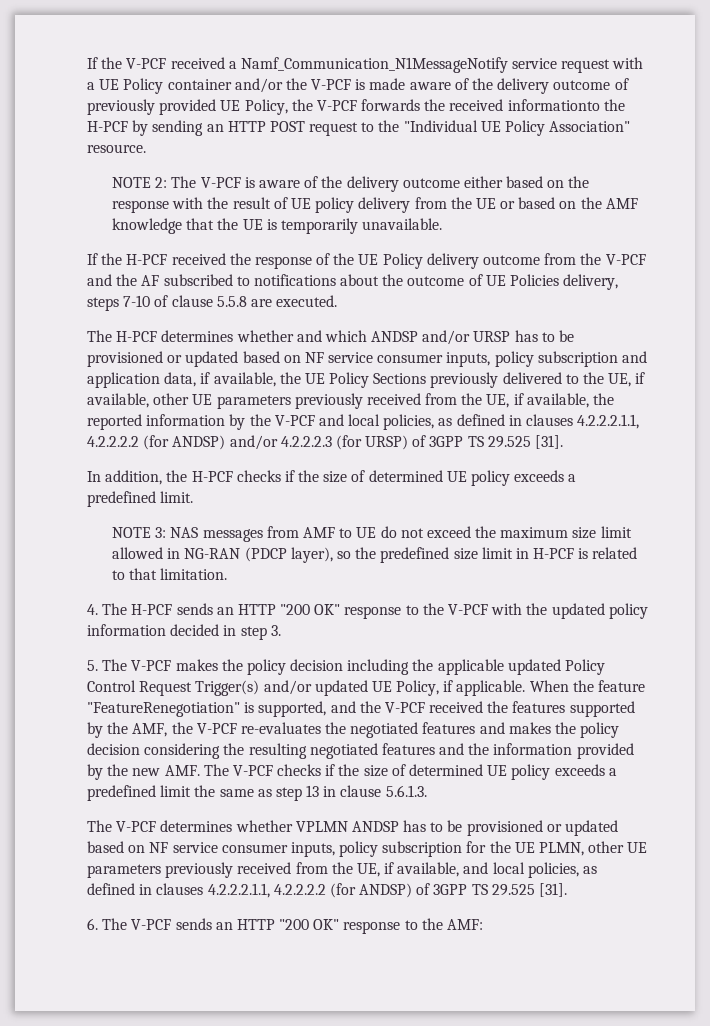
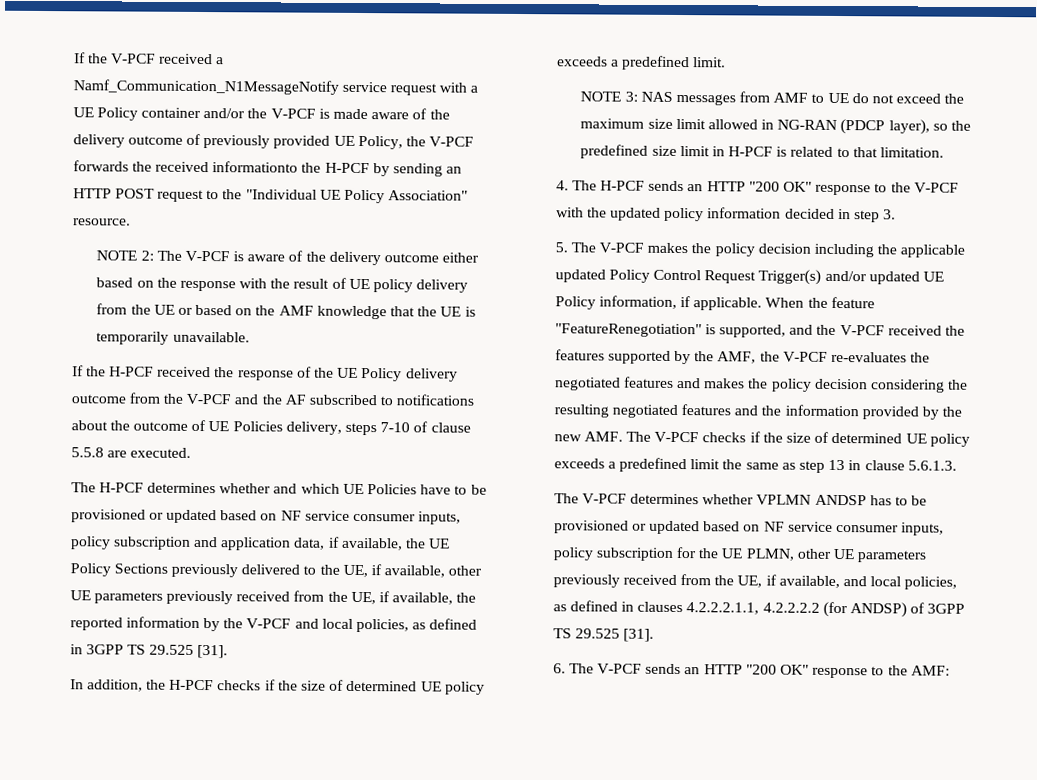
[371,330,538,345] ANDSP and/or URSP has -> [342,483,452,495] UE Policies have
[526,414,640,429] [87,435,427,450] clauses 4.2.2.2.1.1, 4.2.2.2.2 (for ANDSP) and/or 4.2.2.2.3 (for URSP) of -> (83, 649) none
[396,680,440,696] Policy, -> [554,295,677,310] Policy information,

